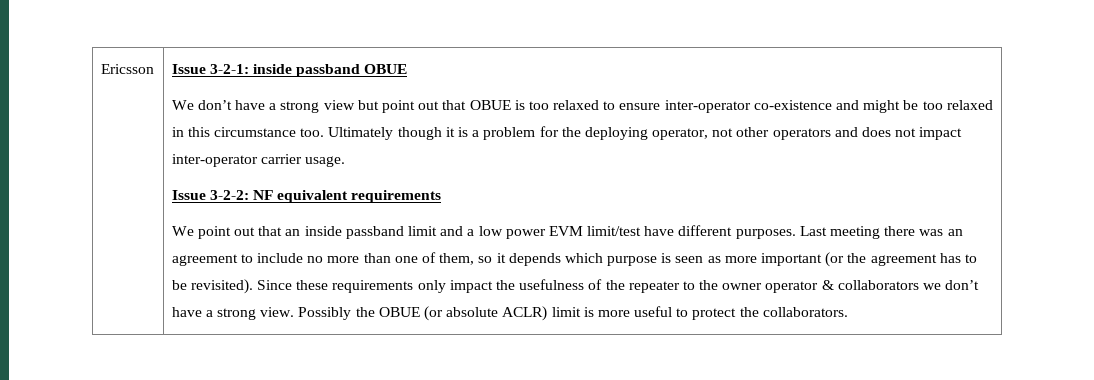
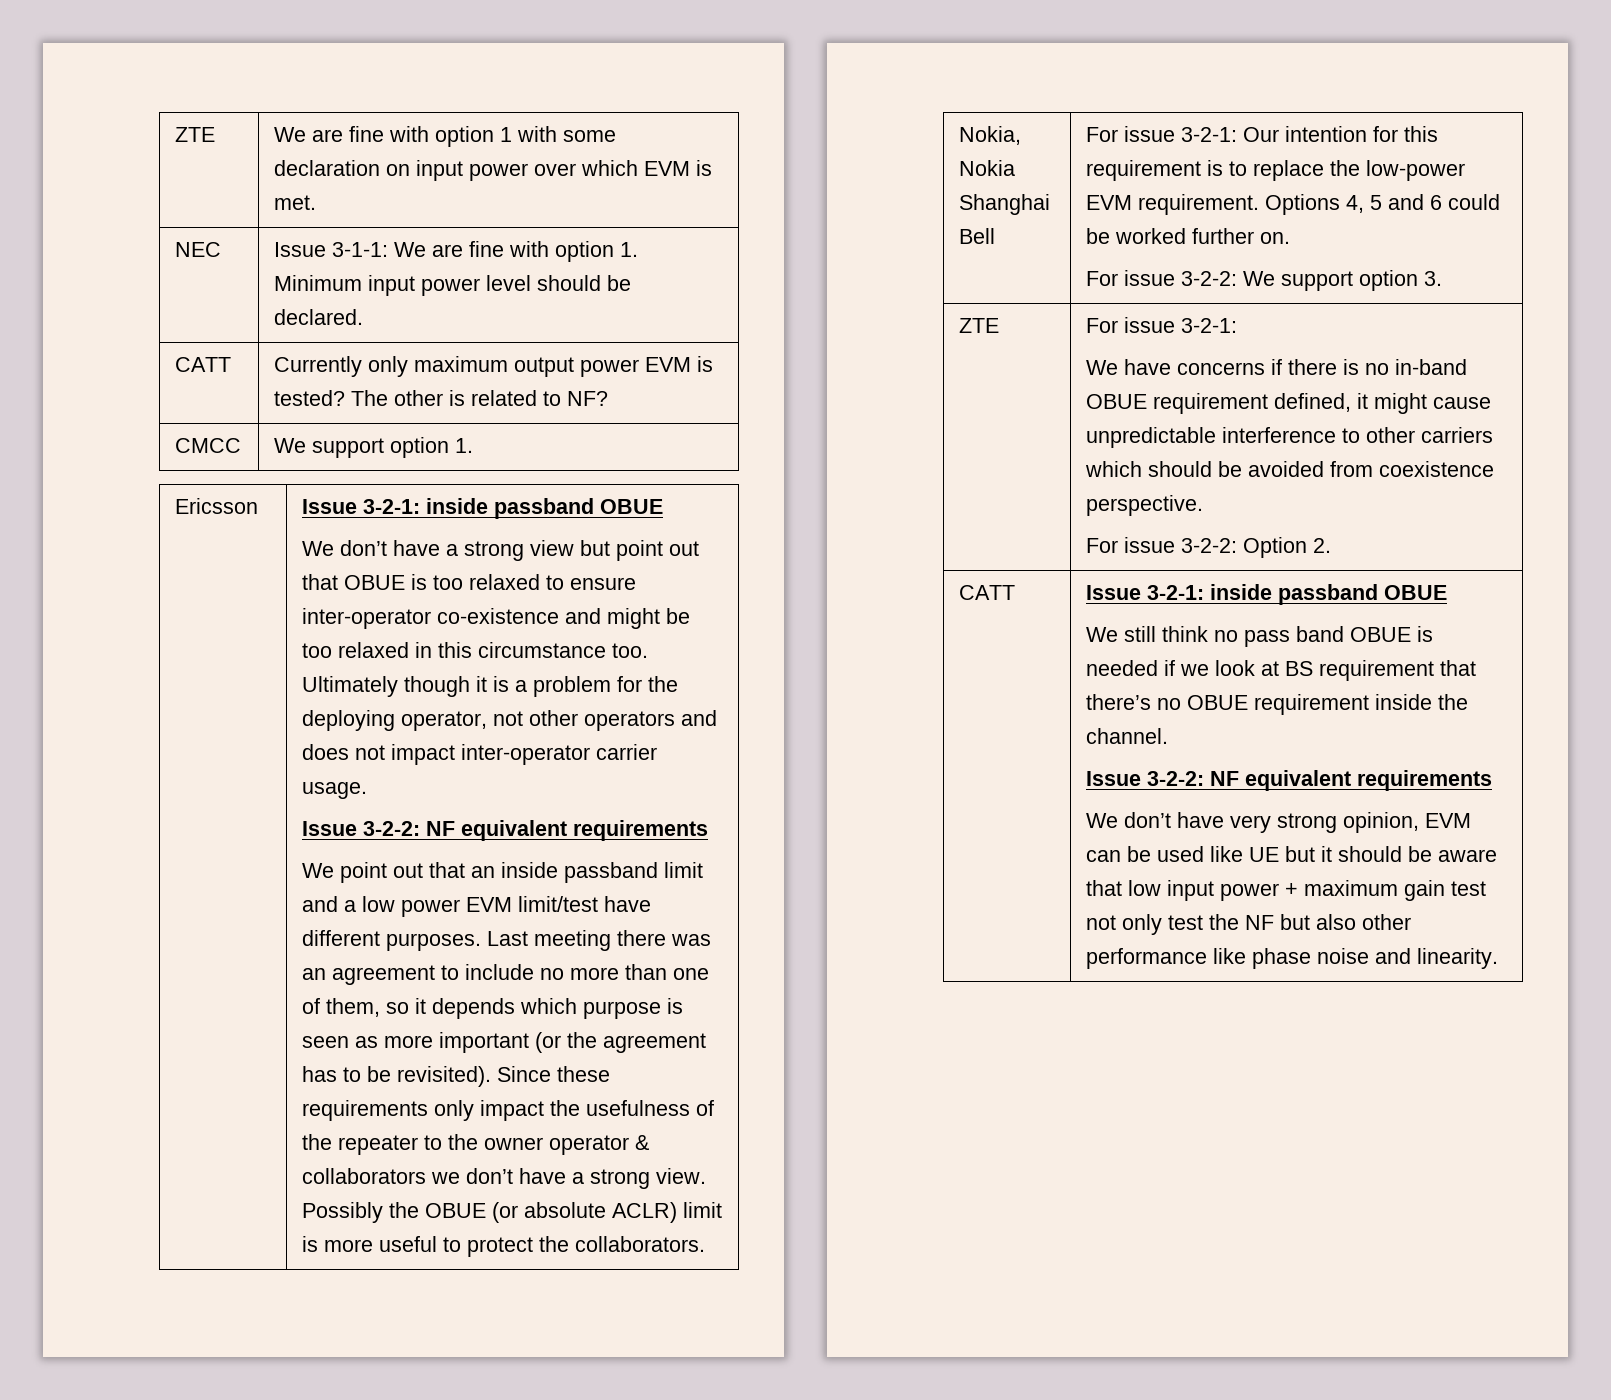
(100, 69) none -> [175,127,216,142] [274,126,617,147] [274,160,713,181] [274,195,317,210] [175,242,222,257] [274,241,639,262] [274,275,632,296] [274,309,364,325] [175,357,232,372] [274,356,714,377] [274,390,609,406] [175,438,242,453] [274,437,474,458] ZTE | We are fine with option 1 with some declaration on input power over which EVM is met. // NEC | Issue 3-1-1: We are fine with option 1. Minimum input power level should be declared. // CATT | Currently only maximum output power EVM is tested? The other is related to NF? // CMCC | We support option 1. //
(848, 312) none -> [959,126,1022,145] [959,160,1016,176] [959,194,1051,215] [959,228,996,244] [1086,126,1439,142] [1086,160,1466,181] [1086,194,1501,215] [1086,228,1291,244] [1086,270,1443,291] [959,318,1000,333] [1086,317,1238,333] [1086,359,1468,375] [1086,393,1492,414] [1086,427,1494,448] [1085,461,1495,477] [1086,495,1204,516] [1086,537,1332,558] [959,585,1016,600] [1086,584,1448,605] [1086,626,1434,647] [1086,660,1477,681] [1086,694,1469,715] [1086,728,1169,744] [1086,770,1493,791] [1086,812,1472,833] [1086,846,1498,862] [1086,880,1487,901] [1086,914,1412,935] [1086,948,1499,969] // Nokia, Nokia Shanghai Bell | For issue 3-2-1: Our intention for this requirement is to replace the low-power EVM requirement. Options 4, 5 and 6 could be worked further on. // For issue 3-2-2: We support option 3. // ZTE | For issue 3-2-1: // We have concerns if there is no in-band OBUE requirement defined, it might cause unpredictable interference to other carriers which should be avoided from coexistence perspective. // For issue 3-2-2: Option 2. // CATT | Issue 3-2-1: inside passband OBUE // We still think no pass band OBUE is needed if we look at BS requirement that there’s no OBUE requirement inside the channel. // Issue 3-2-2: NF equivalent requirements // We don’t have very strong opinion, EVM can be used like UE but it should be aware that low input power + maximum gain test not only test the NF but also other performance like phase noise and linearity.

